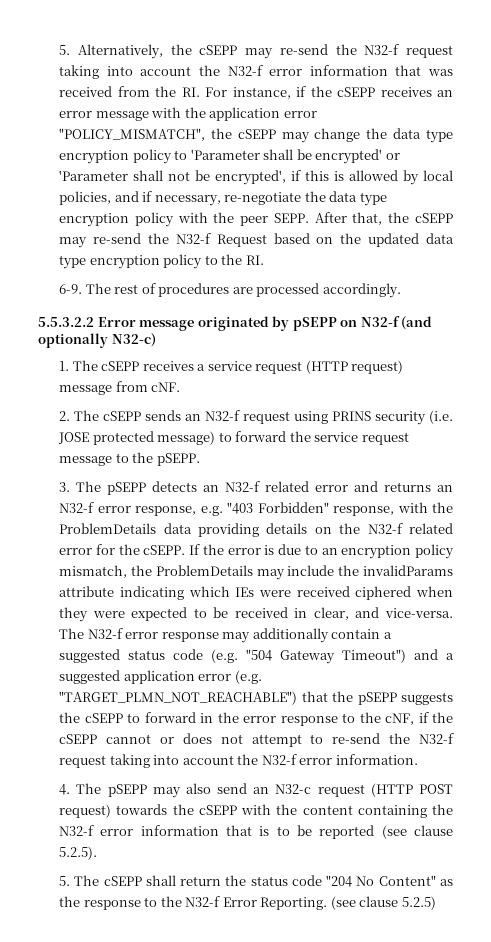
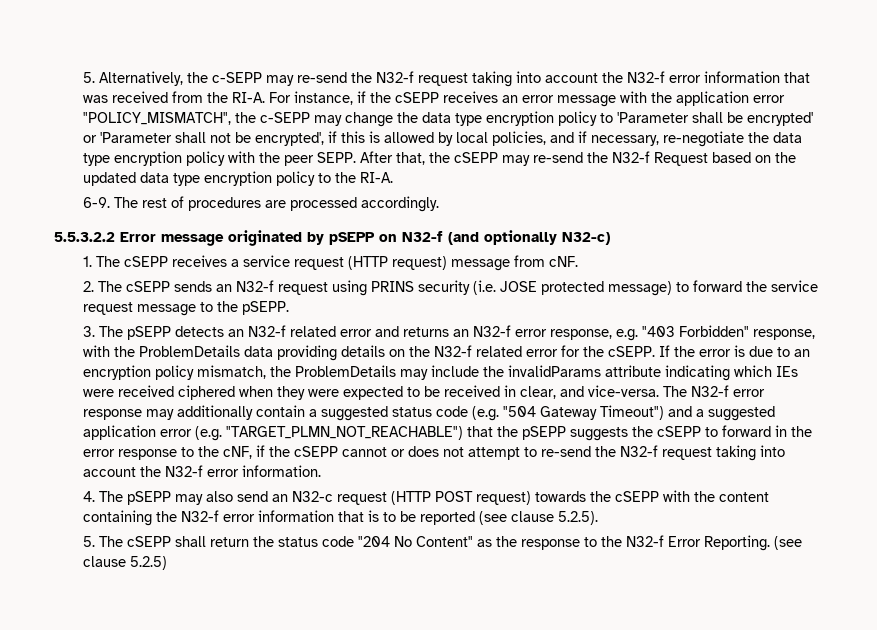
[199,45,238,55] cSEPP -> [211,72,262,83] c-SEPP
[181,87,200,97] RI. -> [231,92,265,103] RI-A.
[237,129,276,139] cSEPP -> [259,112,310,123] c-SEPP
[245,255,264,265] RI. -> [359,172,393,183] RI-A.

